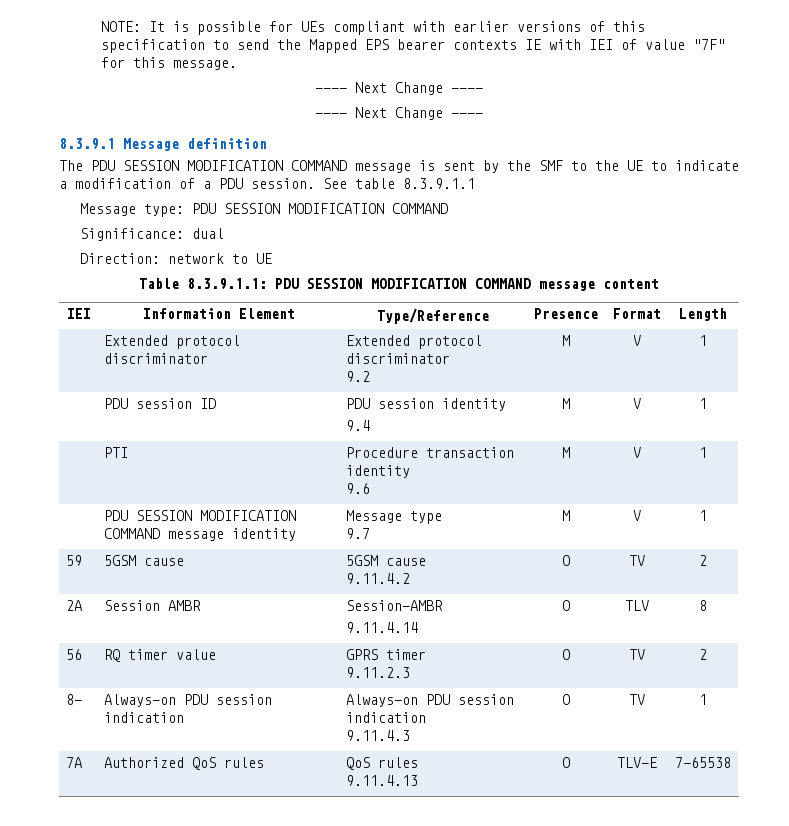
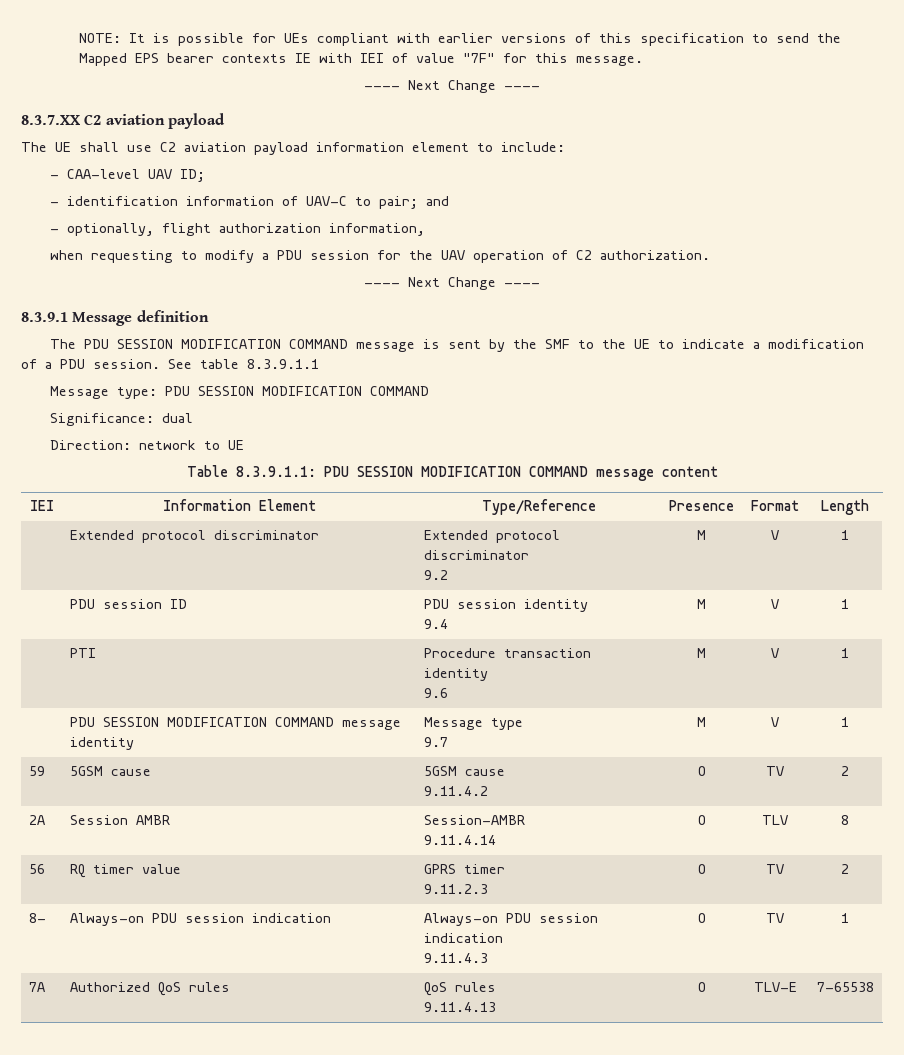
(483, 90) none -> [21,113,225,129] [21,142,565,155] [49,169,205,182] [49,196,449,209] [49,223,425,236] [49,250,710,263] // 8.3.7.XX C2 aviation payload // The UE shall use C2 aviation payload information element to include: // - CAA-level UAV ID; // - identification information of UAV-C to pair; and // - optionally, flight authorization information, // when requesting to modify a PDU session for the UAV operation of C2 authorization.

